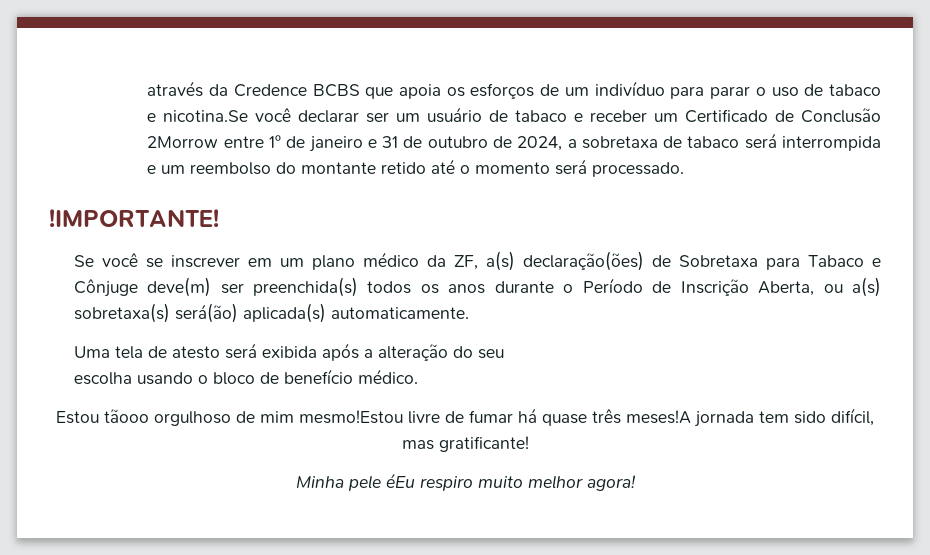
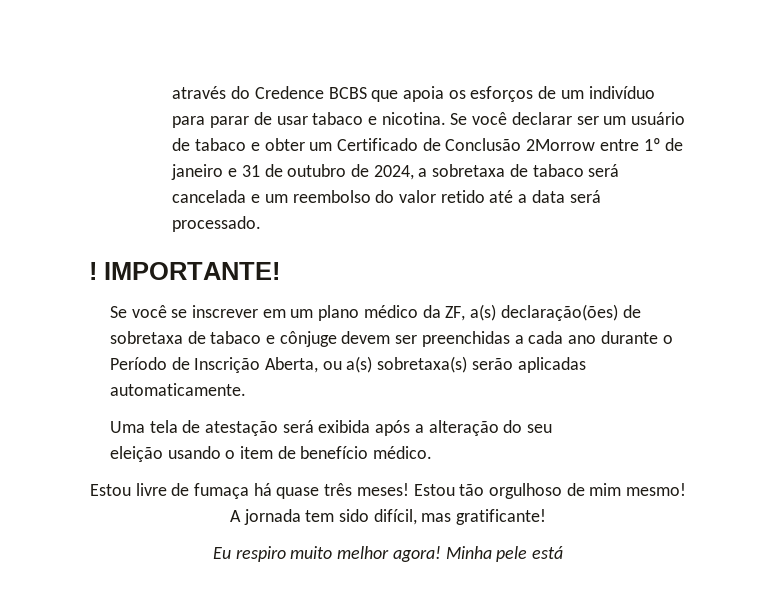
[209,84,229,96] da -> [231,86,251,99] do
[755,84,881,97] [147,110,249,122] o uso de tabaco e nicotina.Se -> [253,112,468,125] de usar tabaco e nicotina. Se
[590,110,648,122] receber -> [264,138,305,151] obter
[781,136,881,151] interrompida -> [172,190,247,203] cancelada
[301,162,377,174] montante -> [399,190,437,203] valor
[460,162,551,174] o momento -> [518,190,565,203] a data
[49,209,219,227] !IMPORTANTE! -> [89,262,280,280] ! IMPORTANTE!
[678,255,881,270] [73,277,486,297] Sobretaxa para Tabaco e Cônjuge deve(m) ser preenchida(s) todos os anos -> [109,331,597,347] sobretaxa de tabaco e cônjuge devem ser preenchidas a cada ano
[174,303,326,323] será(ão) aplicada(s) -> [471,357,586,373] serão aplicadas
[171,346,220,359] atesto -> [205,421,279,436] atestação
[73,372,132,385] escolha -> [109,446,163,462] eleição
[212,372,255,385] bloco -> [240,446,274,459] item
[104,408,691,426] tãooo orgulhoso de mim mesmo!Estou livre de fumar há quase três meses!A -> [135,483,687,499] [229,510,241,522] livre de fumaça há quase três meses! Estou tão orgulhoso de mim mesmo! A
[295,473,415,491] Minha pele éEu -> [212,547,231,559] Eu
(636, 483) none -> [445,546,564,562] Minha pele está

